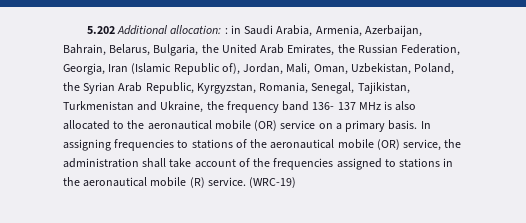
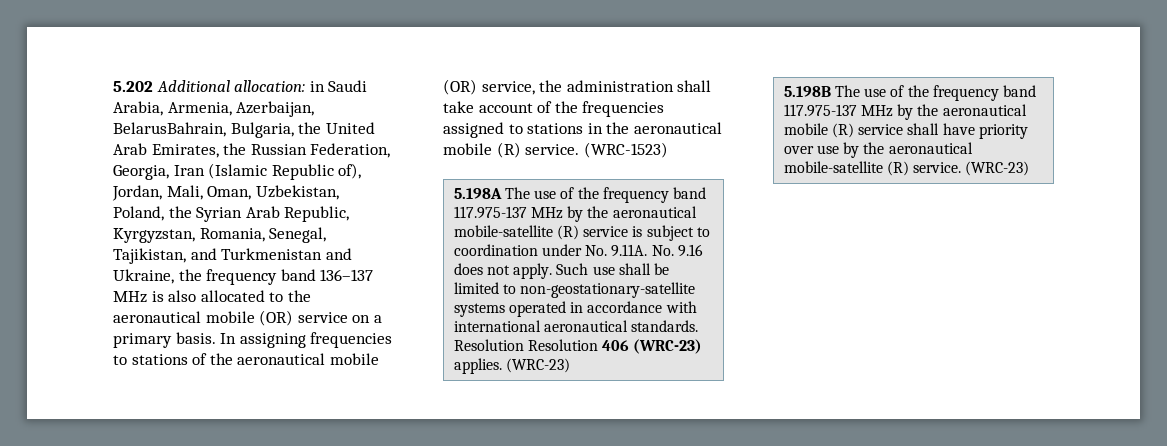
[224,28,228,34] : -> (306, 86) none
[63,44,151,56] Bahrain, Belarus, -> [113,122,226,137] BelarusBahrain,
(410, 88) none -> [190,248,217,260] and
[312,102,356,110] 136- 137 -> [320,269,374,281] 136–137
[249,177,297,188] (WRC-19) -> [583,142,668,158] [453,187,706,203] [453,206,697,222] [453,225,710,241] [453,244,703,257] [453,263,669,279] [453,282,696,298] [453,301,697,317] [453,320,699,332] [453,339,703,354] [453,358,570,374] [783,85,1036,101] [783,104,1027,120] [783,123,1028,139] [783,142,973,158] [783,161,1030,176] (WRC-1523) // 5.198A The use of the frequency band 117.975-137 MHz by the aeronautical mobile-satellite (R) service is subject to coordination under No. 9.11A. No. 9.16 does not apply. Such use shall be limited to non-geostationary-satellite systems operated in accordance with international aeronautical standards. Resolution Resolution 406 (WRC-23) applies. (WRC-23) // 5.198B The use of the frequency band 117.975-137 MHz by the aeronautical mobile (R) service shall have priority over use by the aeronautical mobile-satellite (R) service. (WRC-23)

